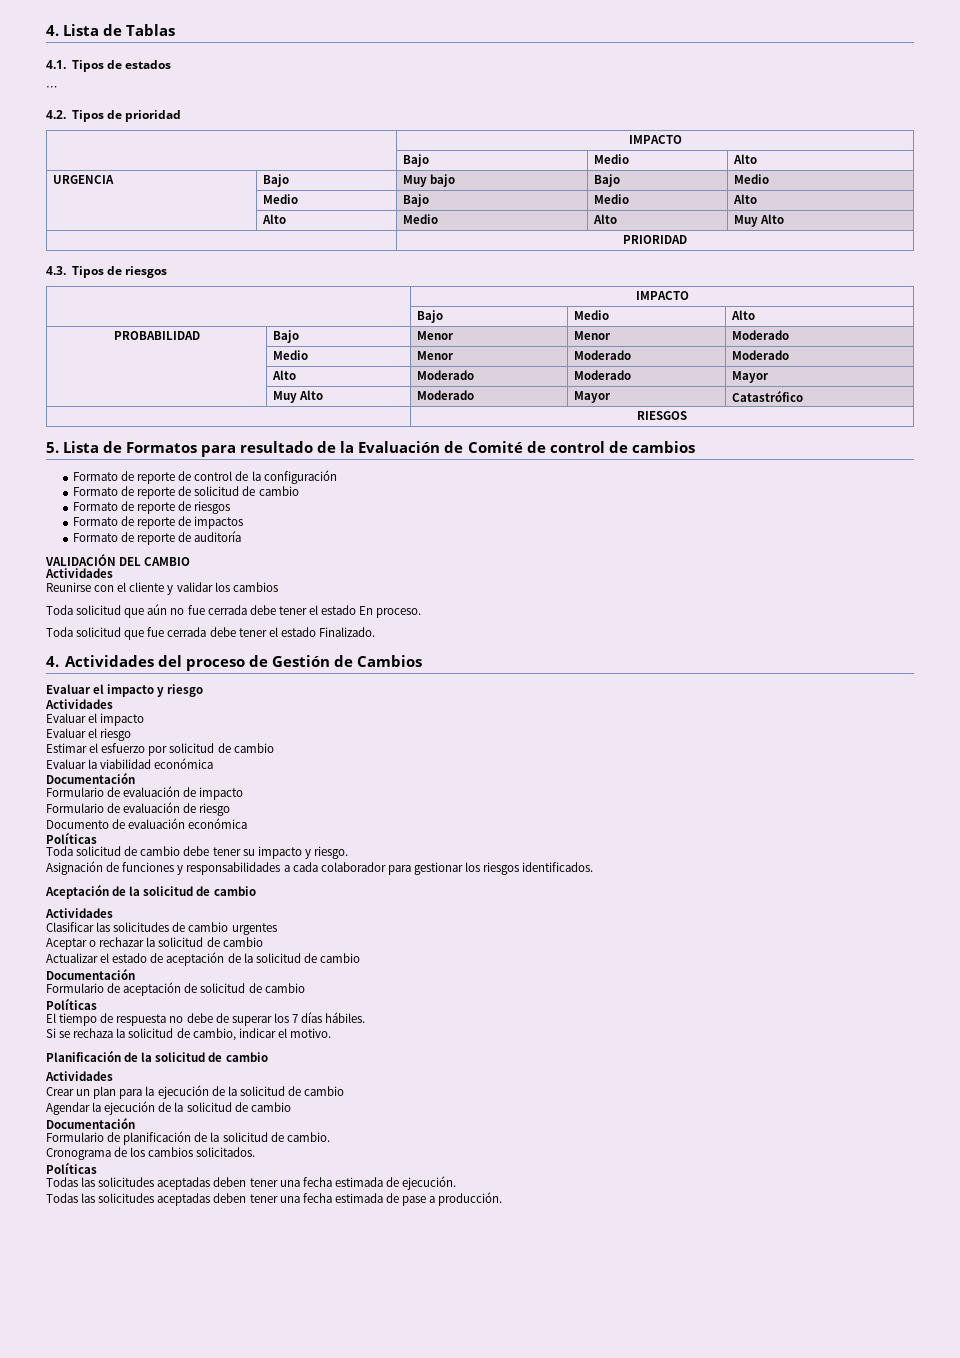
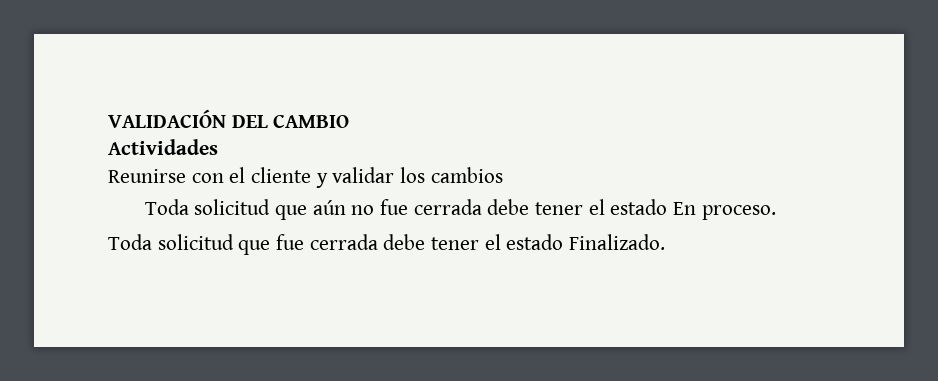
[46,24,176,36] [46,60,172,72] [46,86,58,91] [46,110,182,122] [628,135,682,144] [402,154,429,167] [593,154,629,164] [732,154,757,164] [52,175,114,184] [262,174,289,187] [402,174,455,187] [593,174,620,187] [733,174,769,184] [262,194,298,204] [402,194,429,207] [593,194,629,204] [732,194,757,204] [261,214,286,224] [402,214,438,224] [592,214,617,224] [733,214,784,227] [623,235,687,244] [46,266,168,278] [635,291,689,300] [416,310,443,323] [573,310,609,320] [730,310,755,320] [113,331,200,340] [272,330,299,343] [416,331,454,340] [573,331,611,340] [731,330,789,340] [272,350,308,360] [416,351,454,360] [573,350,631,360] [731,350,789,360] [271,370,296,380] [416,370,474,380] [573,370,631,380] [731,371,769,383] [272,390,323,403] [416,390,474,400] [573,391,611,403] [731,390,803,402] [637,411,687,420] [46,441,695,457] [72,470,337,484] [72,486,299,499] [72,501,231,514] [72,516,244,529] [72,531,242,545] 4. Lista de Tablas // 4.1. Tipos de estados // … // 4.2. Tipos de prioridad // | IMPACTO // | Bajo | Medio | Alto // URGENCIA | Bajo | Muy bajo | Bajo | Medio // | Medio | Bajo | Medio | Alto // | Alto | Medio | Alto | Muy Alto // | PRIORIDAD // 4.3. Tipos de riesgos // | IMPACTO // | Bajo | Medio | Alto // PROBABILIDAD | Bajo | Menor | Menor | Moderado // | Medio | Menor | Moderado | Moderado // | Alto | Moderado | Moderado | Mayor // | Muy Alto | Moderado | Mayor | Catastrófico // | RIESGOS // 5. Lista de Formatos para resultado de la Evaluación de Comité de control de cambios // Formato de reporte de control de la configuración // Formato de reporte de solicitud de cambio // Formato de reporte de riesgos // Formato de reporte de impactos // Formato de reporte de auditoría // -> (108, 118) none
[46,655,423,671] [46,684,204,697] [45,699,113,709] [46,713,145,726] [46,728,132,741] [46,743,274,756] [46,758,214,769] [46,772,135,784] [46,786,244,800] [46,802,231,816] [46,818,248,829] [46,832,97,844] [46,846,348,859] [46,861,594,875] [45,884,256,899] [45,908,113,918] [46,922,277,935] [46,937,263,950] [46,952,360,966] [46,968,135,980] [46,982,305,996] [46,998,97,1010] [46,1012,366,1026] [46,1028,331,1041] [46,1050,268,1062] [45,1071,113,1081] [46,1085,345,1099] [46,1101,291,1115] [46,1117,135,1129] [46,1131,330,1145] [46,1147,256,1160] [46,1162,97,1174] [46,1176,457,1190] [46,1192,503,1206] // 4. Actividades del proceso de Gestión de Cambios // Evaluar el impacto y riesgo // Actividades // Evaluar el impacto // Evaluar el riesgo // Estimar el esfuerzo por solicitud de cambio // Evaluar la viabilidad económica // Documentación // Formulario de evaluación de impacto // Formulario de evaluación de riesgo // Documento de evaluación económica // Políticas // Toda solicitud de cambio debe tener su impacto y riesgo. // Asignación de funciones y responsabilidades a cada colaborador para gestionar los riesgos identificados. // Aceptación de la solicitud de cambio // Actividades // Clasificar las solicitudes de cambio urgentes // Aceptar o rechazar la solicitud de cambio // Actualizar el estado de aceptación de la solicitud de cambio // Documentación // Formulario de aceptación de solicitud de cambio // Políticas // El tiempo de respuesta no debe de superar los 7 días hábiles. // Si se rechaza la solicitud de cambio, indicar el motivo. // Planificación de la solicitud de cambio // Actividades // Crear un plan para la ejecución de la solicitud de cambio // Agendar la ejecución de la solicitud de cambio // Documentación // Formulario de planificación de la solicitud de cambio. // Cronograma de los cambios solicitados. // Políticas // Todas las solicitudes aceptadas deben tener una fecha estimada de ejecución. // Todas las solicitudes aceptadas deben tener una fecha estimada de pase a producción. -> (666, 242) none

